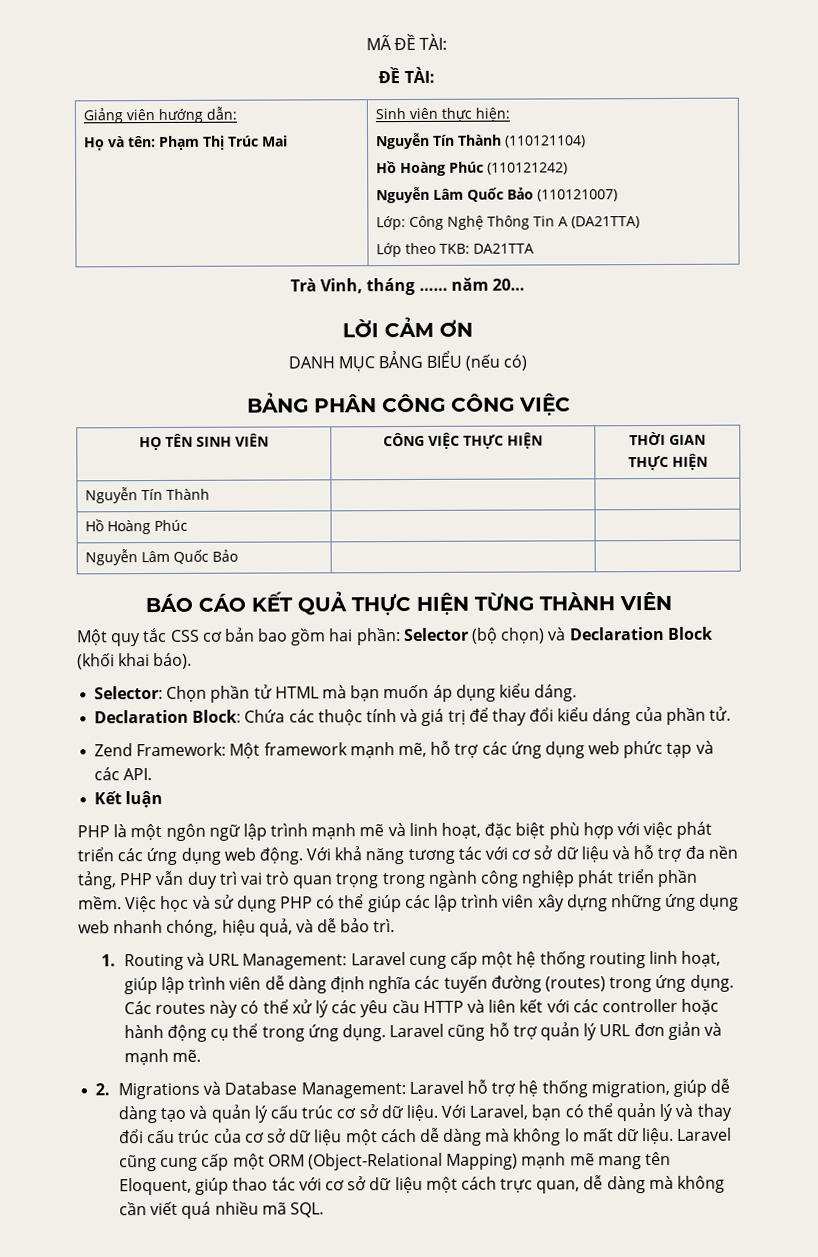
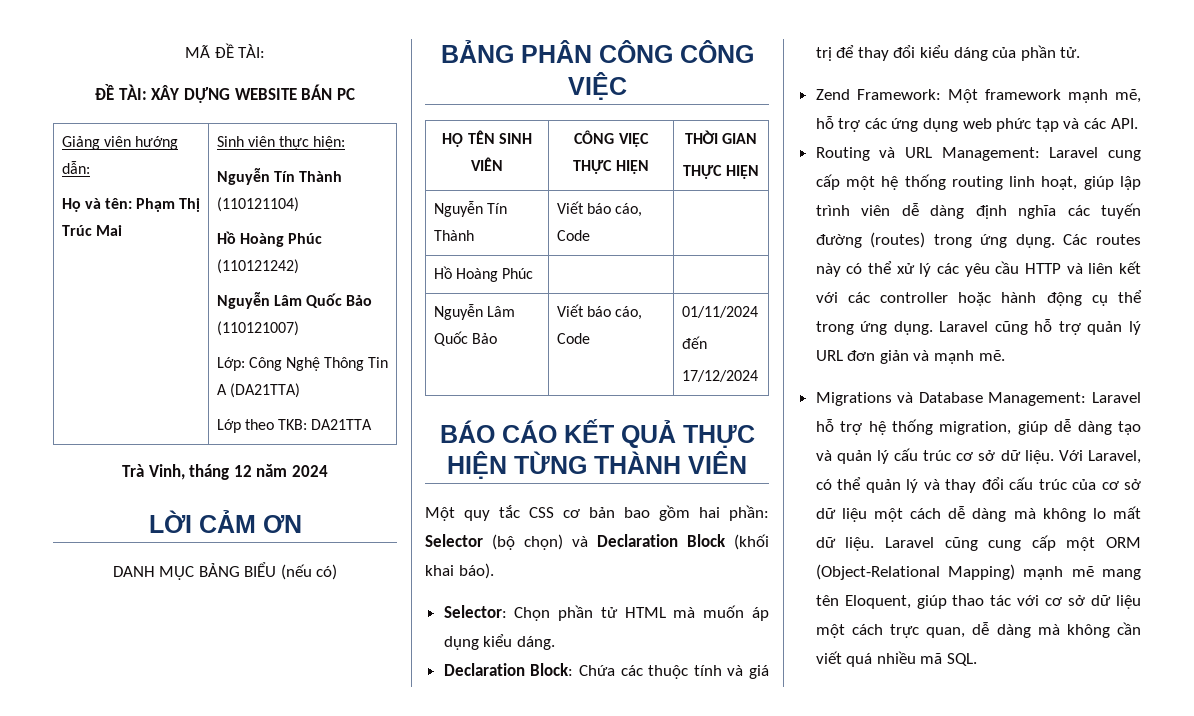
(435, 75) none -> [151,84,355,103] XÂY DỰNG WEBSITE BÁN PC
[418,277,525,291] …… năm 20… -> [233,464,328,477] 12 năm 2024
(211, 494) none -> [556,201,642,217] [556,230,590,241] Viết báo cáo, Code
(239, 555) | -> [556,304,642,320] [556,333,590,344] [681,306,758,318] [681,336,707,349] [681,370,758,382] Viết báo cáo, Code | 01/11/2024 // đến // 17/12/2024
[350,685,381,702] bạn -> (696, 612) none
[94,790,164,809] [77,821,713,841] [77,845,738,866] [77,869,698,890] [78,893,740,913] [78,918,396,937] [100,954,116,967] Kết luận // PHP là một ngôn ngữ lập trình mạnh mẽ và linh hoạt, đặc biệt phù hợp với việc phát triển các ứng dụng web động. Với khả năng tương tác với cơ sở dữ liệu và hỗ trợ đa nền tảng, PHP vẫn duy trì vai trò quan trọng trong ngành công nghiệp phát triển phần mềm. Việc học và sử dụng PHP có thể giúp các lập trình viên xây dựng những ứng dụng web nhanh chóng, hiệu quả, và dễ bảo trì. // 1. -> (1138, 123) none
[95,1083,111,1096] 2. -> (1005, 355) none
[531,1104,562,1121] bạn -> (1141, 457) none

